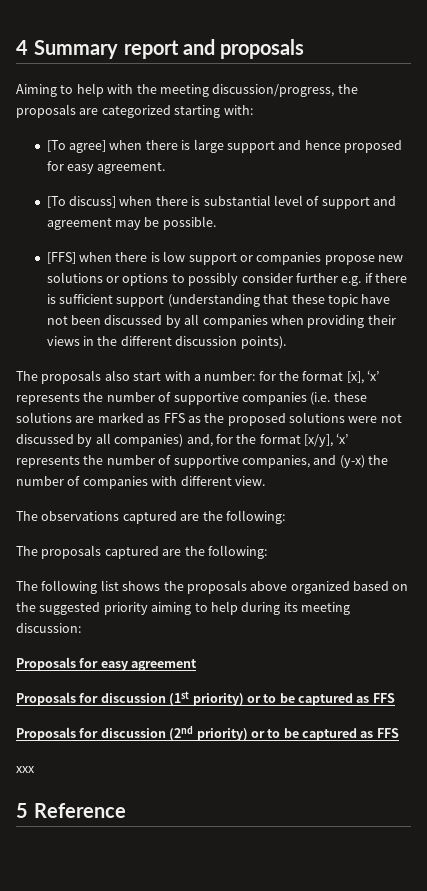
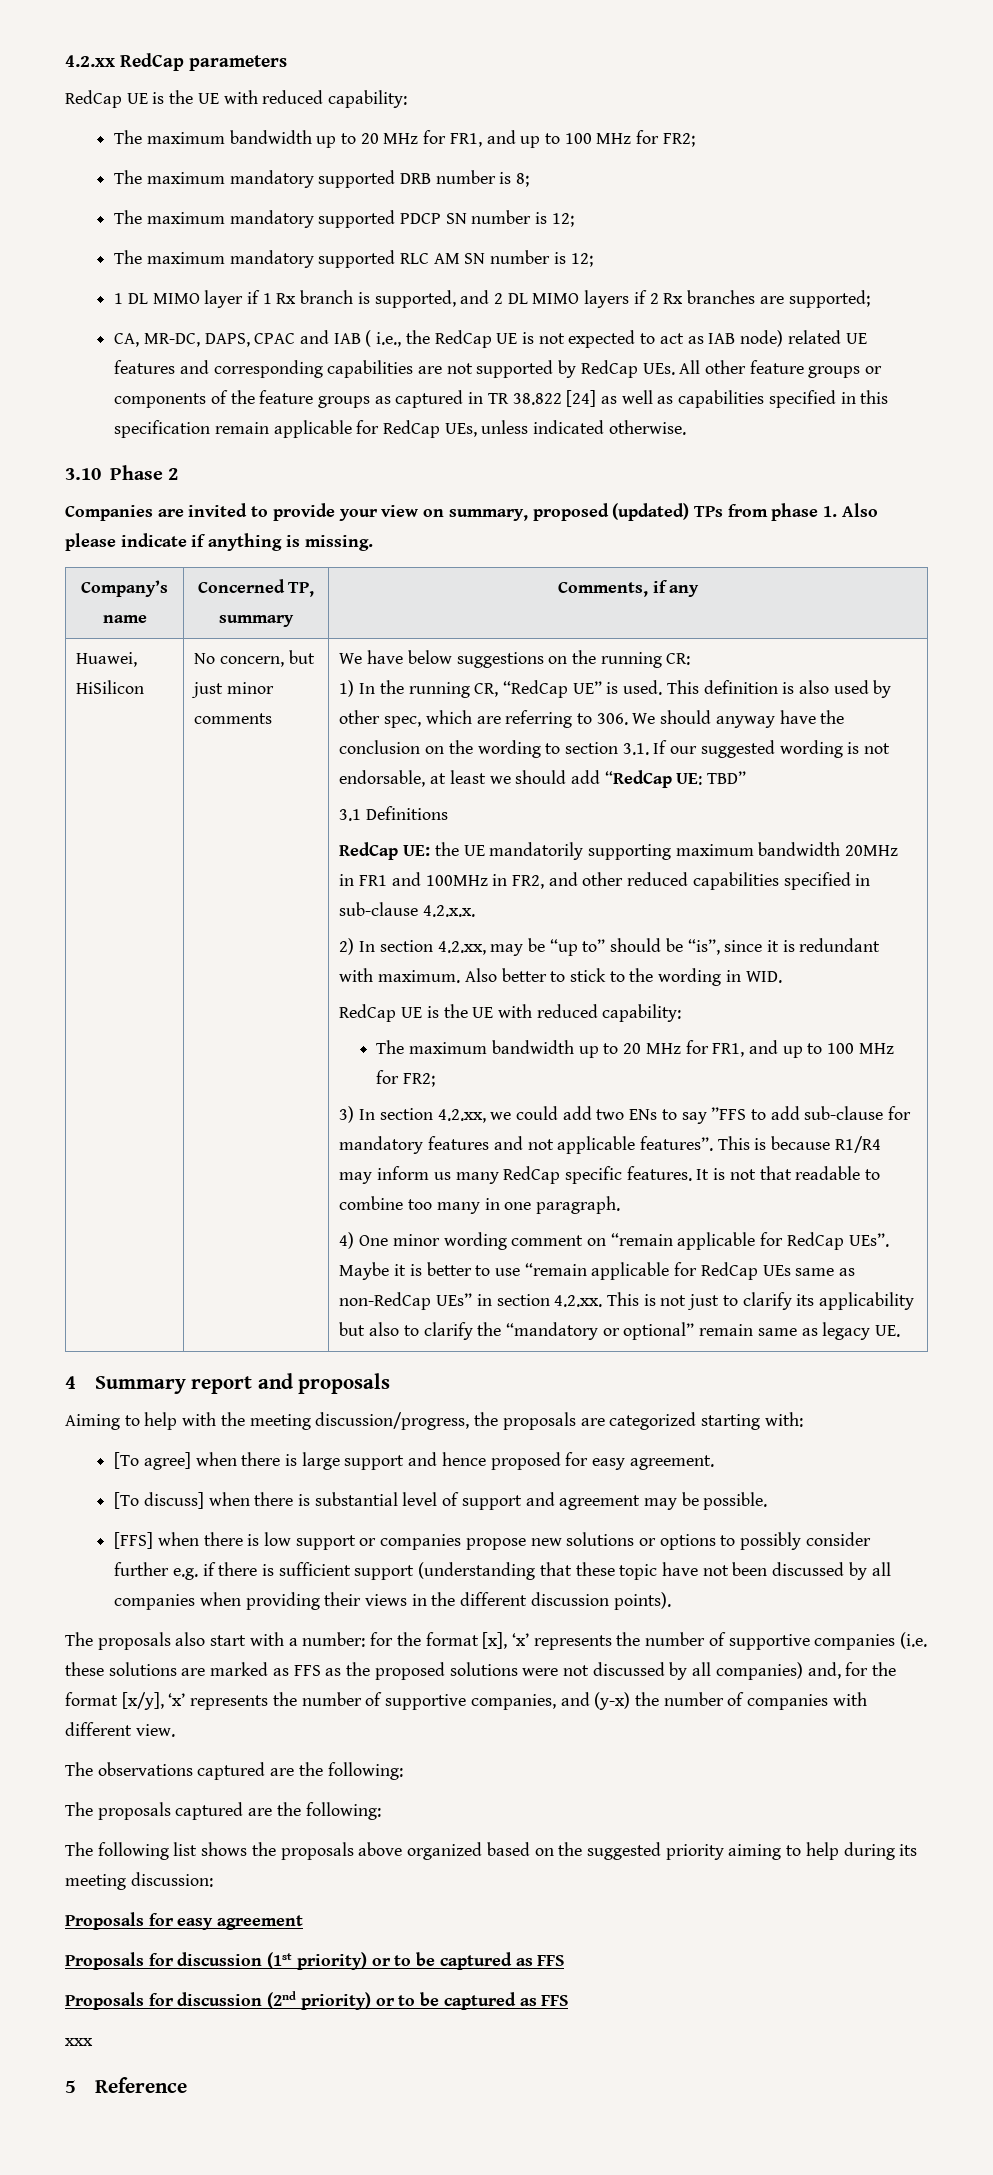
(16, 47) none -> [65,53,287,71] [65,90,408,108] [114,130,695,148] [114,170,530,188] [114,210,574,228] [114,250,593,268] [114,290,870,308] [114,330,867,348] [114,360,883,378] [114,390,889,408] [114,420,686,438] [65,465,179,480] [65,503,878,521] [65,533,373,551] [81,580,168,597] [102,615,147,623] [197,579,315,597] [219,615,294,627] [557,580,700,597] [76,652,138,667] [76,680,145,694] [194,650,315,667] [191,682,275,698] [194,713,273,724] [339,650,691,668] [339,680,892,698] [339,710,845,728] [339,740,891,758] [339,770,747,788] [339,806,449,821] [339,842,899,860] [339,872,871,890] [339,902,476,917] [339,938,881,956] [339,968,782,986] [339,1004,682,1022] [376,1040,894,1058] [376,1070,436,1087] [339,1106,912,1124] [339,1136,881,1154] [339,1166,881,1184] [339,1196,620,1214] [339,1232,889,1250] [339,1262,856,1280] [339,1292,915,1310] [339,1322,901,1340] 4.2.xx RedCap parameters // RedCap UE is the UE with reduced capability: // The maximum bandwidth up to 20 MHz for FR1, and up to 100 MHz for FR2; // The maximum mandatory supported DRB number is 8; // The maximum mandatory supported PDCP SN number is 12; // The maximum mandatory supported RLC AM SN number is 12; // 1 DL MIMO layer if 1 Rx branch is supported, and 2 DL MIMO layers if 2 Rx branches are supported; // CA, MR-DC, DAPS, CPAC and IAB ( i.e., the RedCap UE is not expected to act as IAB node) related UE features and corresponding capabilities are not supported by RedCap UEs. All other feature groups or components of the feature groups as captured in TR 38.822 [24] as well as capabilities specified in this specification remain applicable for RedCap UEs, unless indicated otherwise. // 3.10 Phase 2 // Companies are invited to provide your view on summary, proposed (updated) TPs from phase 1. Also please indicate if anything is missing. // Company’s name | Concerned TP, summary | Comments, if any // Huawei, HiSilicon | No concern, but just minor comments | We have below suggestions on the running CR: // 1) In the running CR, “RedCap UE” is used. This definition is also used by other spec, which are referring to 306. We should anyway have the conclusion on the wording to section 3.1. If our suggested wording is not endorsable, at least we should add “RedCap UE: TBD” // 3.1 Definitions // RedCap UE: the UE mandatorily supporting maximum bandwidth 20MHz in FR1 and 100MHz in FR2, and other reduced capabilities specified in sub-clause 4.2.x.x. // 2) In section 4.2.xx, may be “up to” should be “is”, since it is redundant with maximum. Also better to stick to the wording in WID. // RedCap UE is the UE with reduced capability: // The maximum bandwidth up to 20 MHz for FR1, and up to 100 MHz for FR2; // 3) In section 4.2.xx, we could add two ENs to say ”FFS to add sub-clause for mandatory features and not applicable features”. This is because R1/R4 may inform us many RedCap specific features. It is not that readable to combine too many in one paragraph. // 4) One minor wording comment on “remain applicable for RedCap UEs”. Maybe it is better to use “remain applicable for RedCap UEs same as non-RedCap UEs” in section 4.2.xx. This is not just to clarify its applicability but also to clarify the “mandatory or optional” remain same as legacy UE. //

